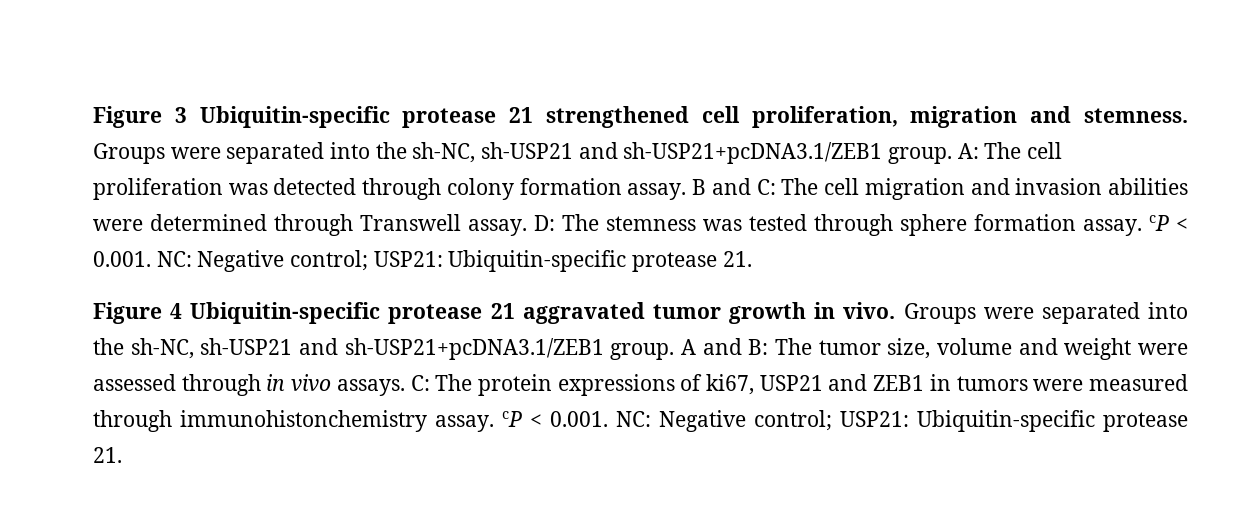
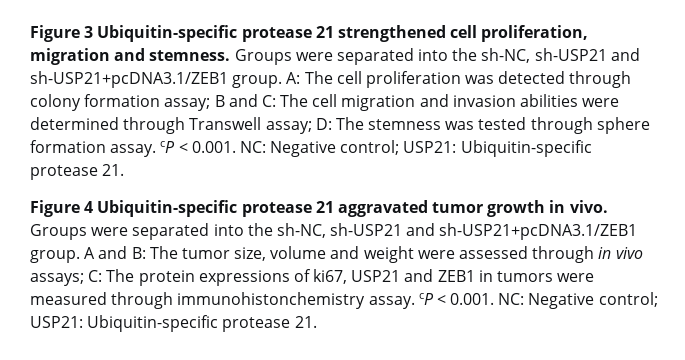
[627,183,687,200] assay. -> [164,98,211,111] assay;
[468,219,527,236] assay. -> [265,121,312,134] assay;
[336,379,405,396] assays. -> [30,273,84,286] assays;

